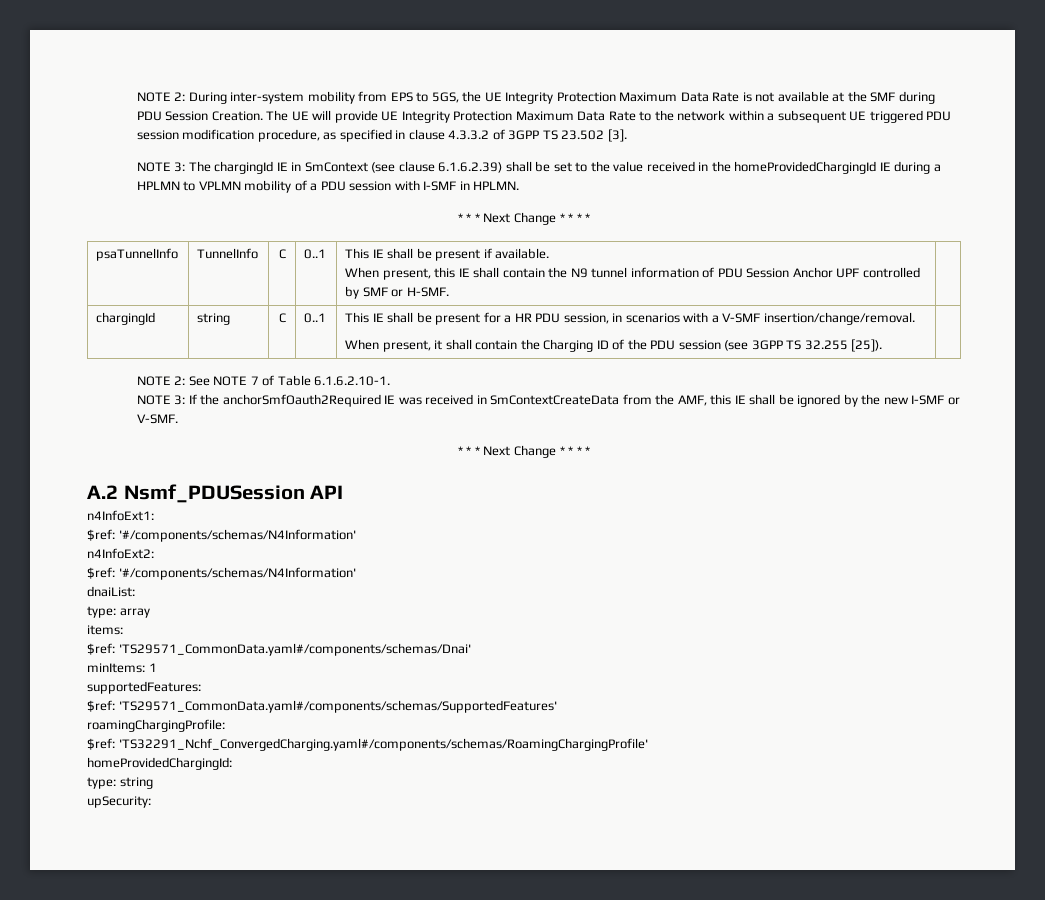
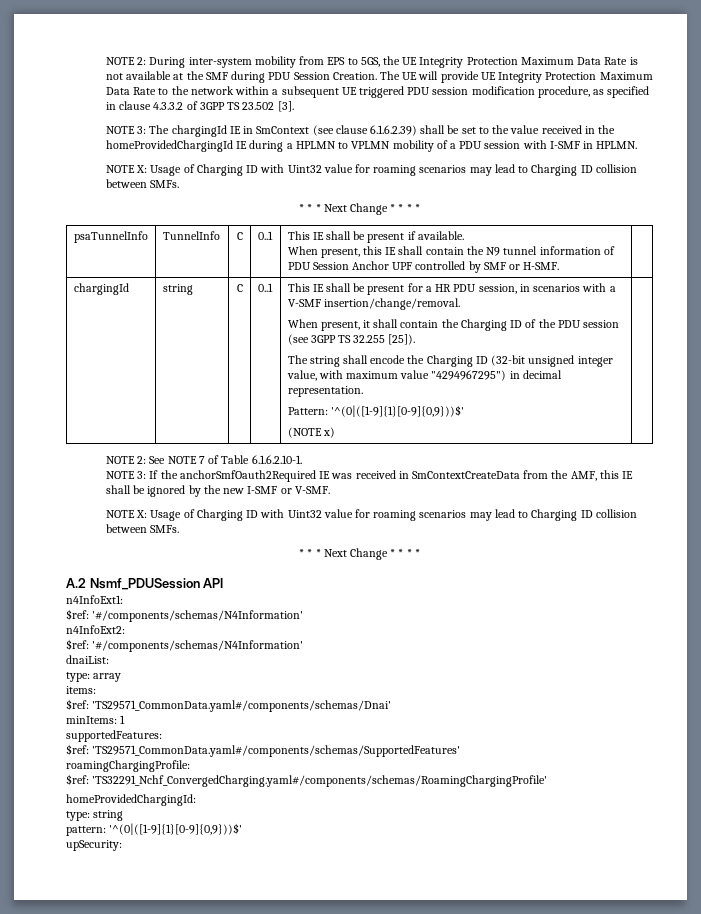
(520, 185) none -> [105,164,637,176] [105,179,180,188] // NOTE X: Usage of Charging ID with Uint32 value for roaming scenarios may lead to Charging ID collision between SMFs.
(883, 345) none -> [287,355,613,367] [286,370,562,381] [287,386,363,397] [287,405,464,417] [287,427,335,438] // The string shall encode the Charging ID (32-bit unsigned integer value, with maximum value "4294967295") in decimal representation. // Pattern: '^(0|([1-9]{1}[0-9]{0,9}))$' // (NOTE x)
(178, 419) none -> [105,509,637,521] [105,524,180,533] // NOTE X: Usage of Charging ID with Uint32 value for roaming scenarios may lead to Charging ID collision between SMFs.
(153, 783) none -> [66,823,243,836] // pattern: '^(0|([1-9]{1}[0-9]{0,9}))$'

